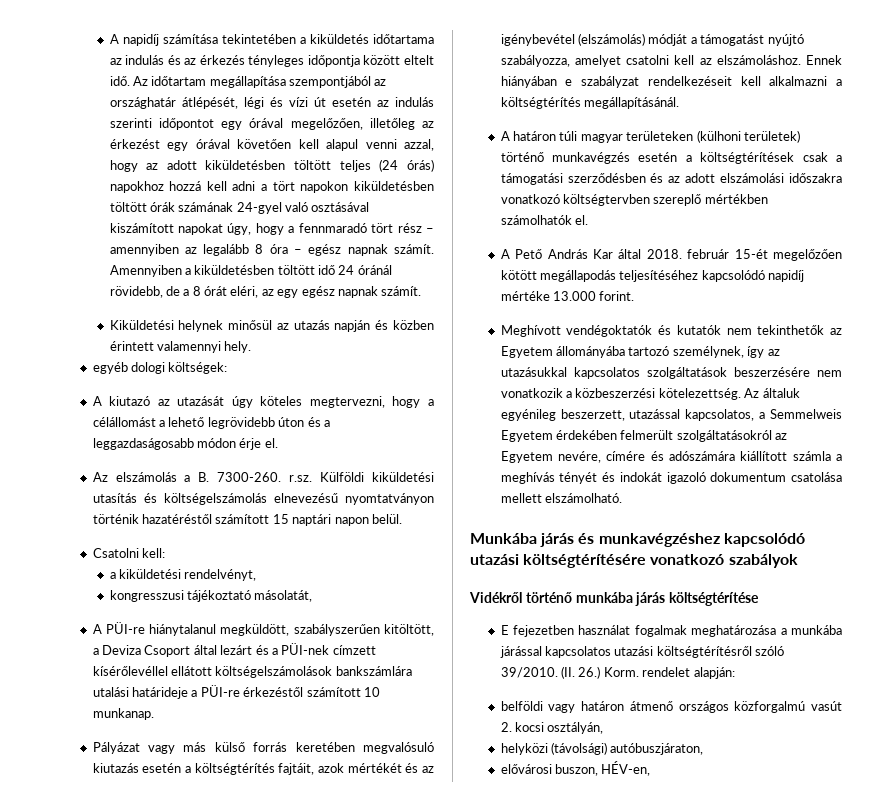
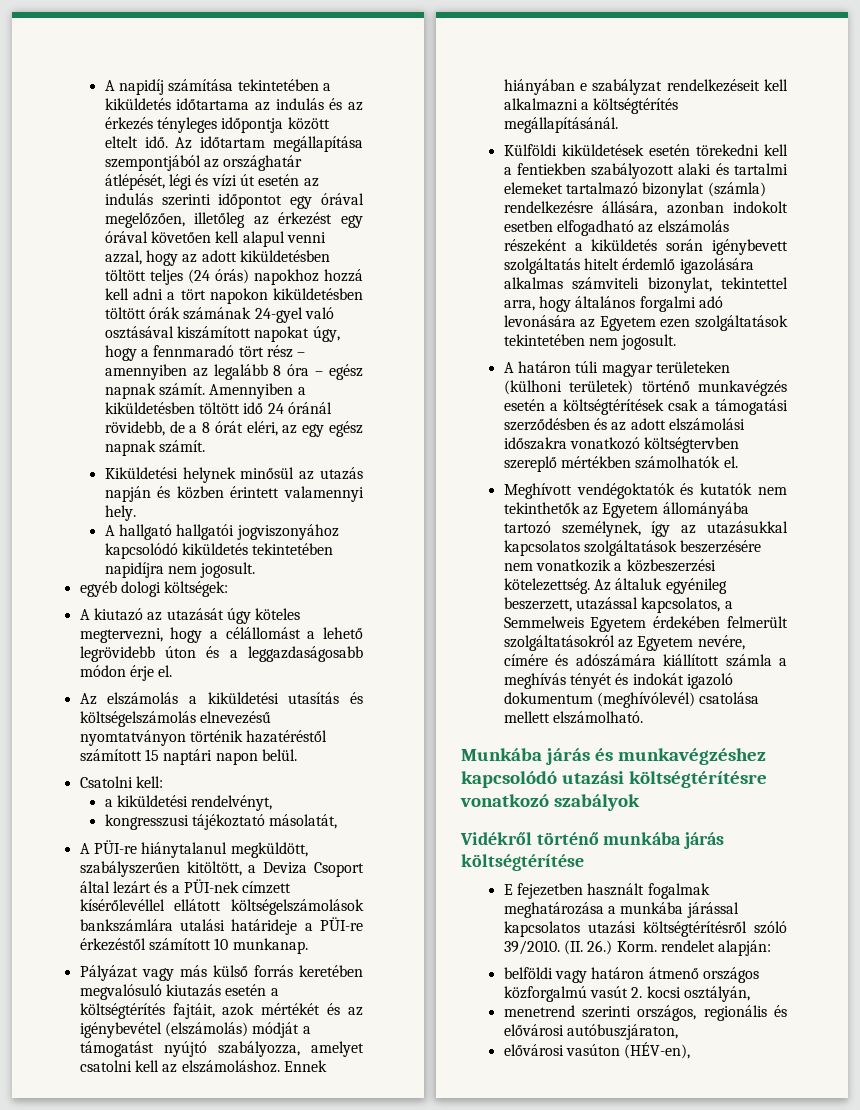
(252, 347) none -> [104,524,339,540] [104,543,334,559] [104,562,256,578] // A hallgató hallgatói jogviszonyához kapcsolódó kiküldetés tekintetében napidíjra nem jogosult.
[198,472,365,482] B. 7300-260. r.sz. Külföldi -> (198, 700) none
(680, 103) none -> [503,144,788,156] [503,163,788,179] [503,182,766,198] [503,201,788,216] [503,220,729,236] [503,239,788,255] [503,258,754,274] [503,277,788,293] [503,296,723,312] [503,315,788,331] [503,334,677,350] // Külföldi kiküldetések esetén törekedni kell a fentiekben szabályozott alaki és tartalmi elemeket tartalmazó bizonylat (számla) rendelkezésre állására, azonban indokolt esetben elfogadható az elszámolás részeként a kiküldetés során igénybevett szolgáltatás hitelt érdemlő igazolására alkalmas számviteli bizonylat, tekintettel arra, hogy általános forgalmi adó levonására az Egyetem ezen szolgáltatások tekintetében nem jogosult.
[500,249,842,261] [500,270,805,282] [500,291,635,301] // A Pető András Kar által 2018. február 15-ét megelőzően kötött megállapodás teljesítéséhez kapcsolódó napidíj mértéke 13.000 forint. -> (738, 462) none
(787, 477) none -> [597,692,696,708] (meghívólevél)
[523,554,647,568] költségtérítésére -> [628,771,767,788] költségtérítésre
[578,625,631,635] használat -> [587,883,645,896] használt
[500,742,608,755] helyközi (távolsági) -> [503,1005,787,1021] [503,1024,564,1036] menetrend szerinti országos, regionális és elővárosi
[555,761,651,776] buszon, HÉV-en, -> [566,1042,691,1059] vasúton (HÉV-en),

